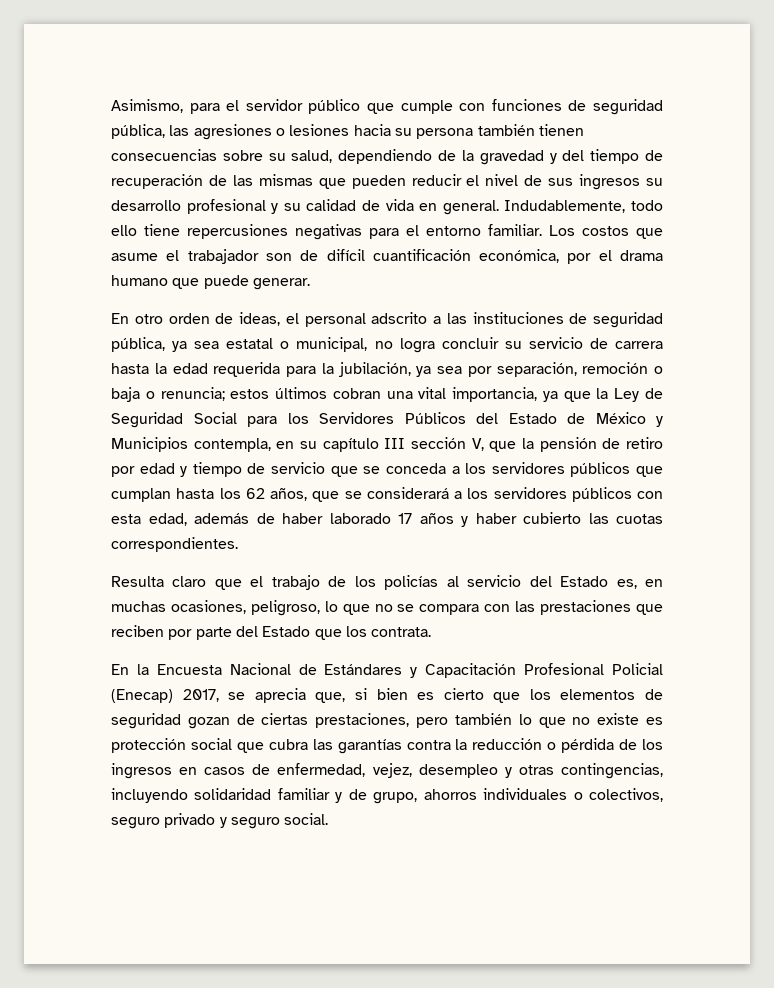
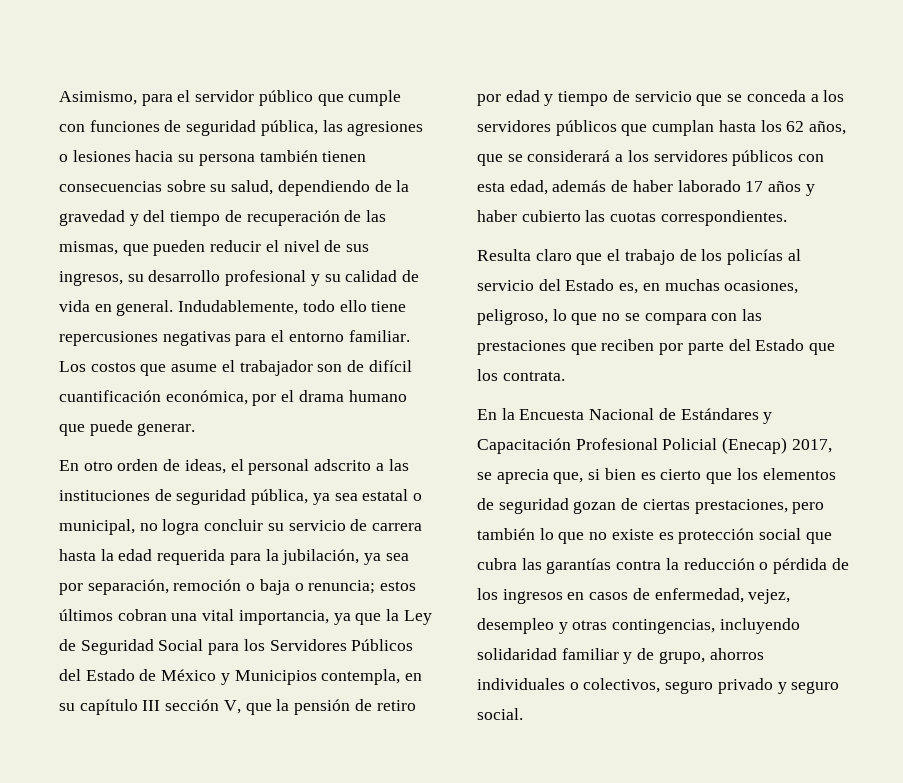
[258,174,313,186] mismas -> [59,241,118,255] mismas,
[579,174,641,190] ingresos -> [59,271,123,286] ingresos,

